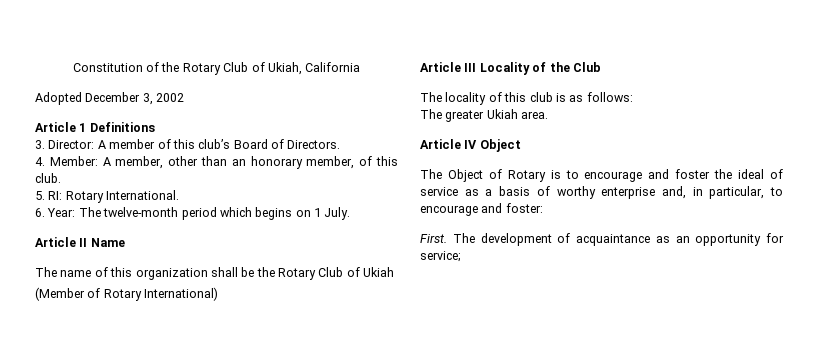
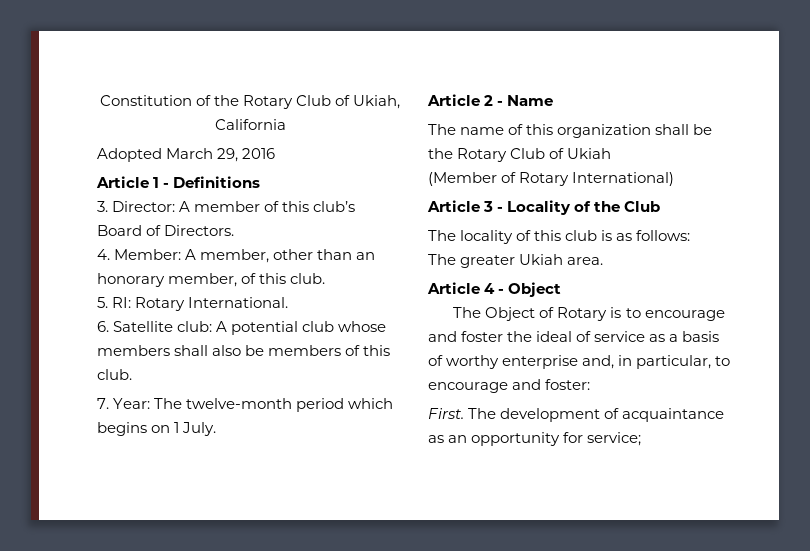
[85,92,185,105] December 3, 2002 -> [166,148,276,162] March 29, 2016
(87, 127) none -> [163,183,170,188] -
(45, 212) none -> [113,321,387,335] [97,345,391,356] [97,369,132,380] [97,398,109,409] Satellite club: A potential club whose members shall also be members of this club. // 7.
[79,238,88,247] II -> [484,95,504,106] 2 -
[464,63,477,72] III -> [483,201,504,212] 3 -
[464,140,478,149] IV -> [484,283,505,294] 4 -

